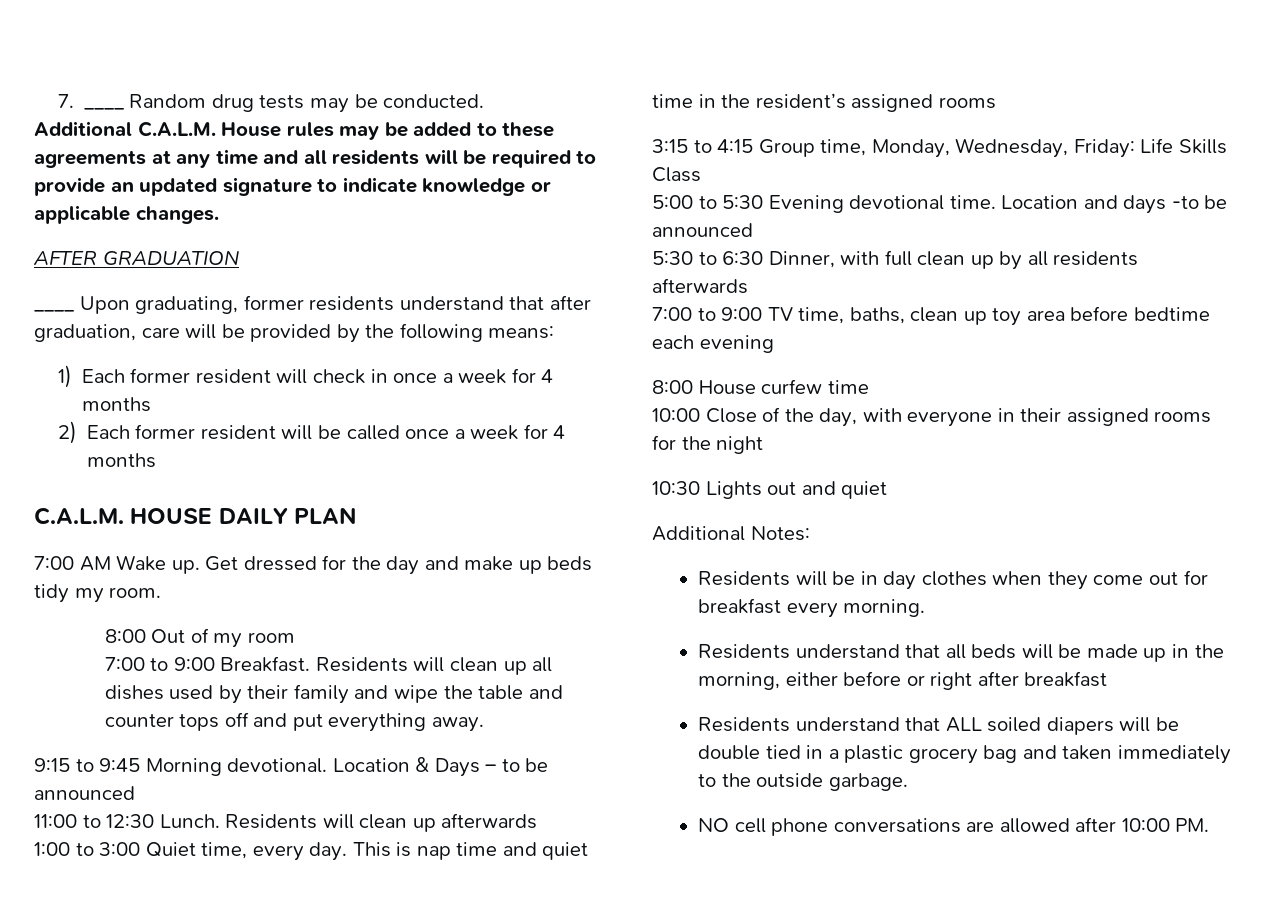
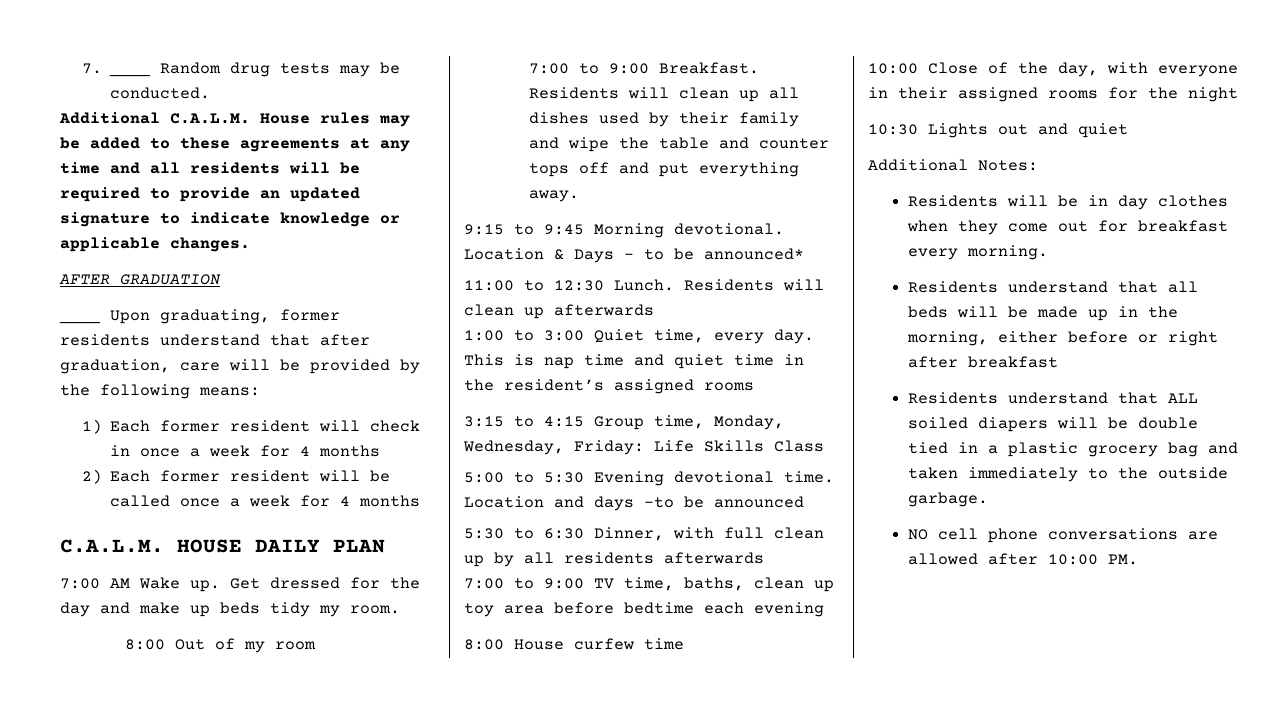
[34,786,135,800] announced -> [704,248,804,260] announced*

